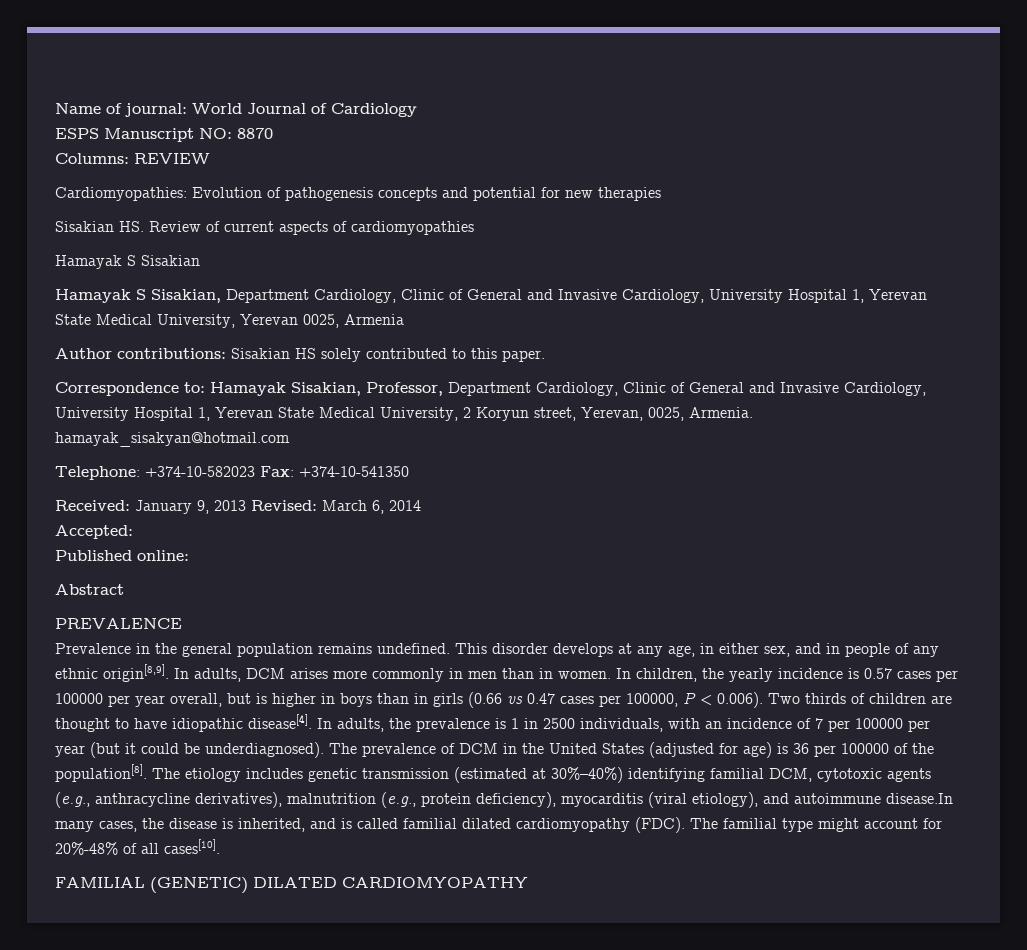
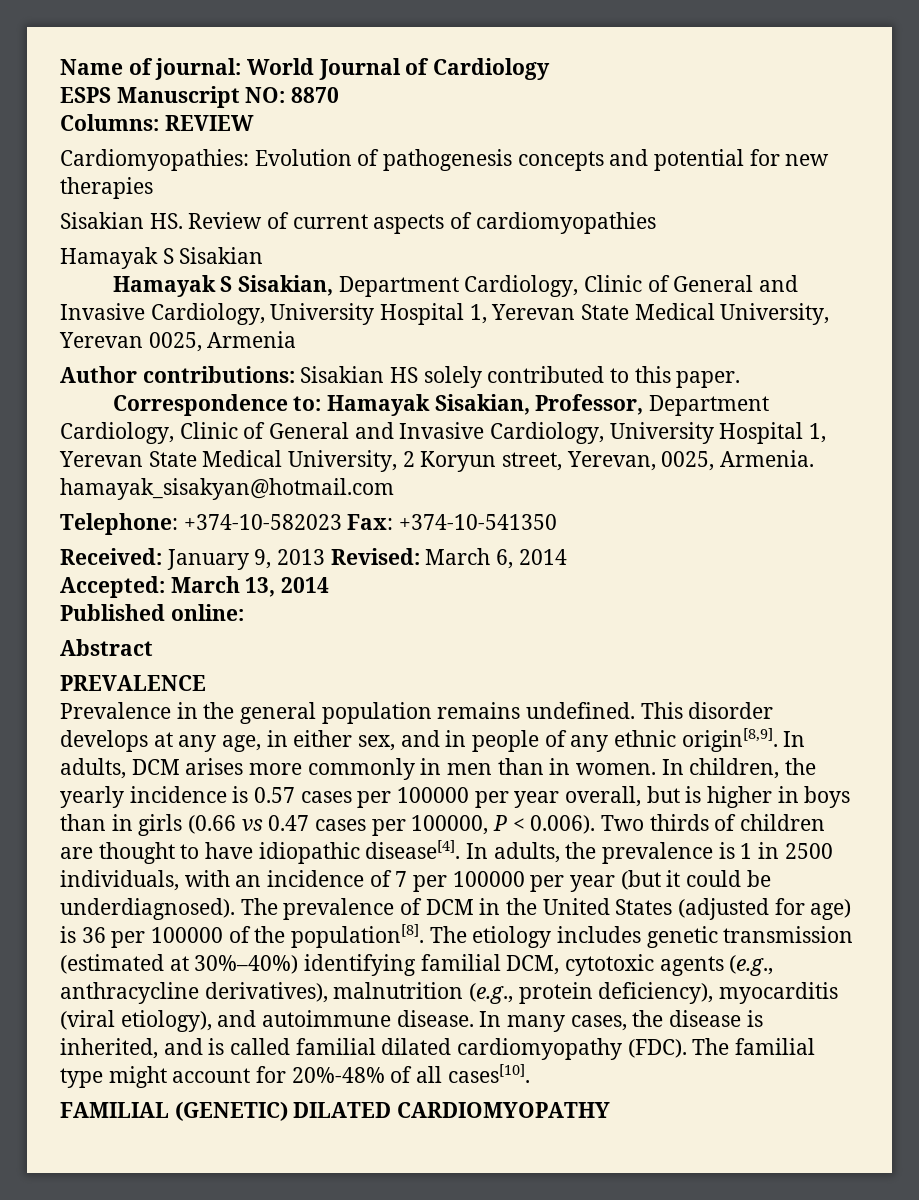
(133, 532) none -> [170,576,330,597] March 13, 2014
[886,793,953,804] disease.In -> [396,1010,502,1027] disease. In

